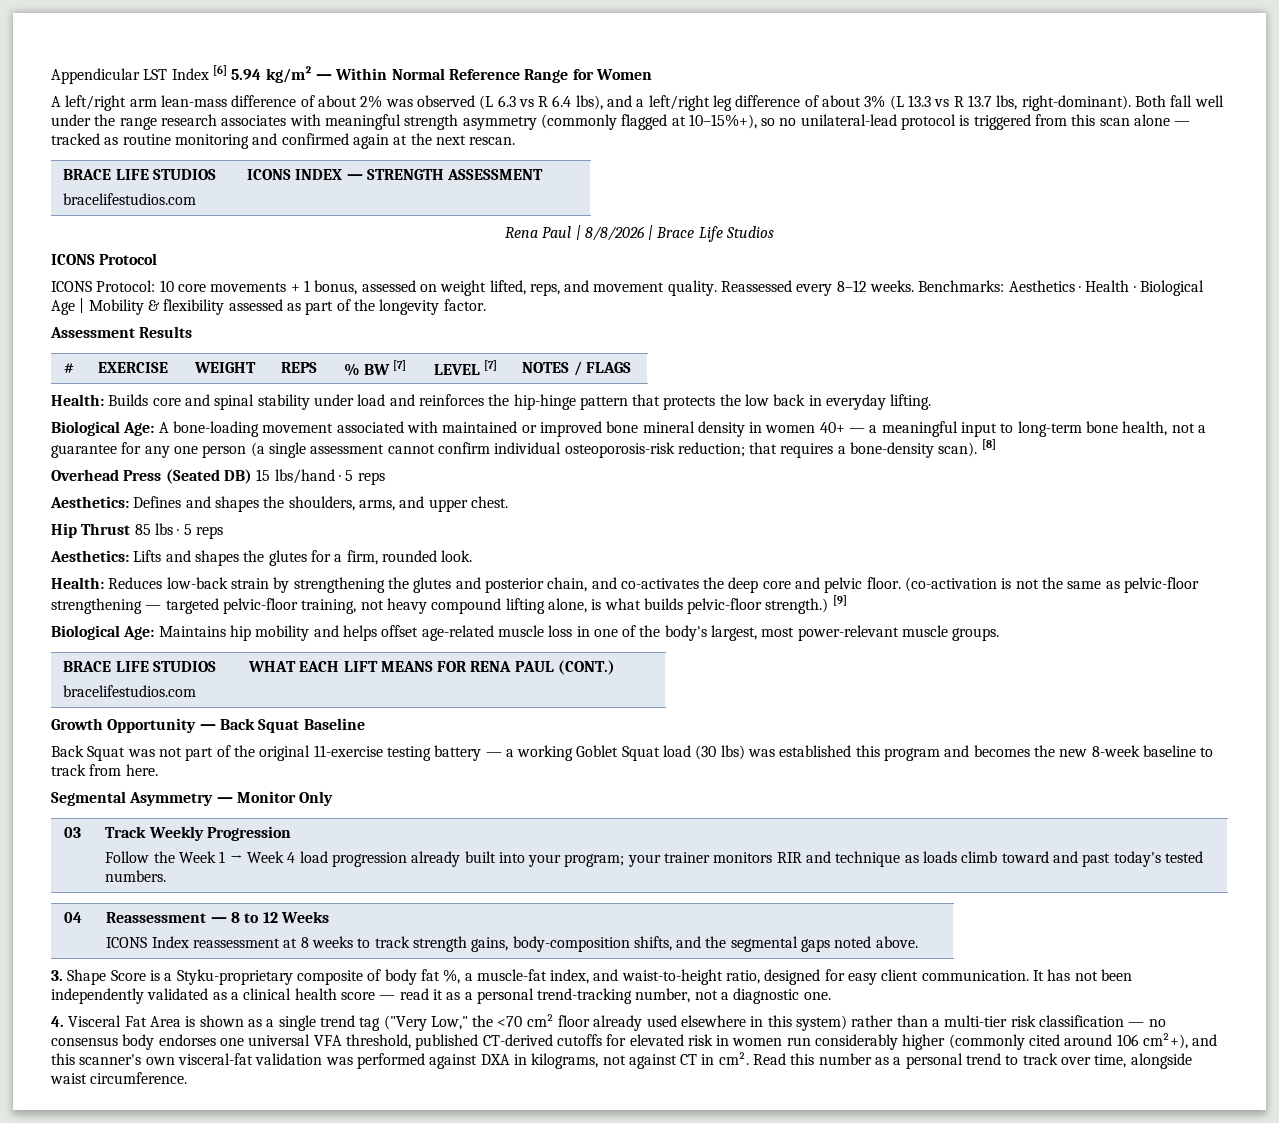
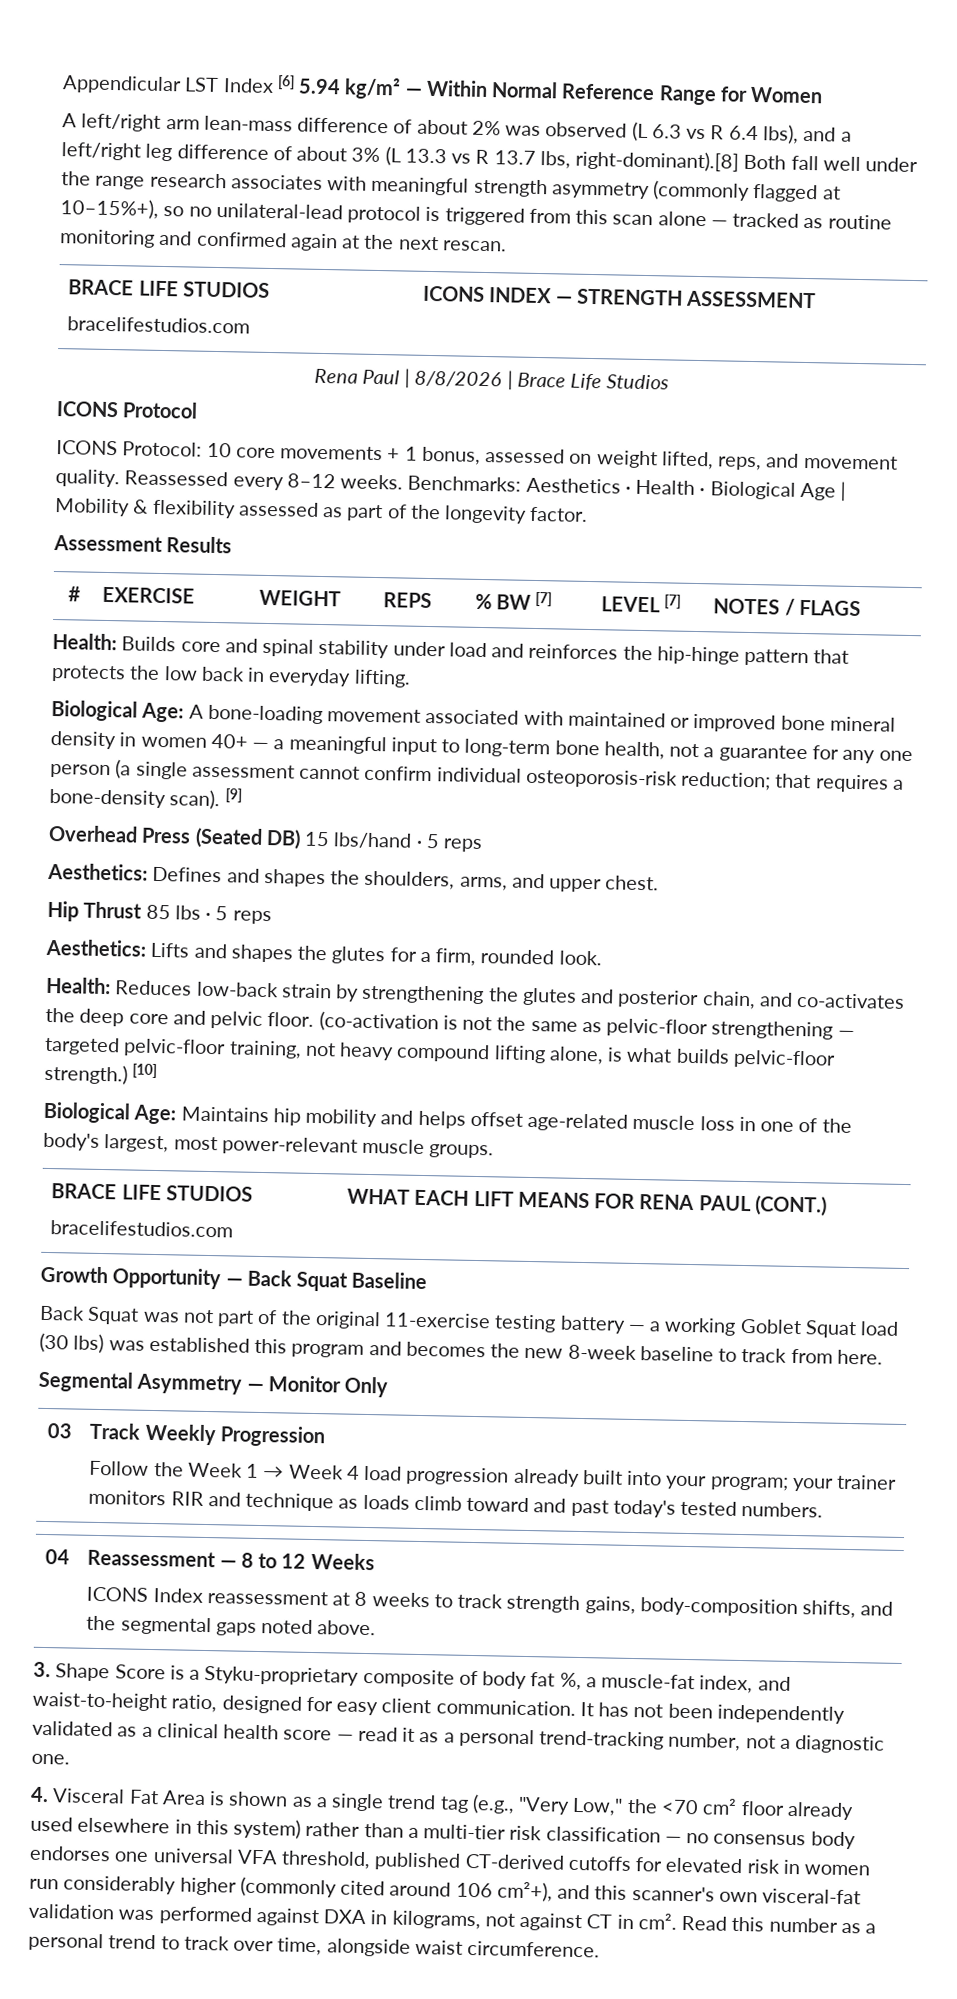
[1021,95,1131,111] right-dominant). -> [575,149,740,172] right-dominant).[8]
[981,439,996,450] [8] -> [224,788,242,803] [9]
[832,595,847,606] [9] -> [132,1063,158,1079] [10]
[383,1015,427,1031] ("Very -> [471,1794,571,1815] (e.g., "Very

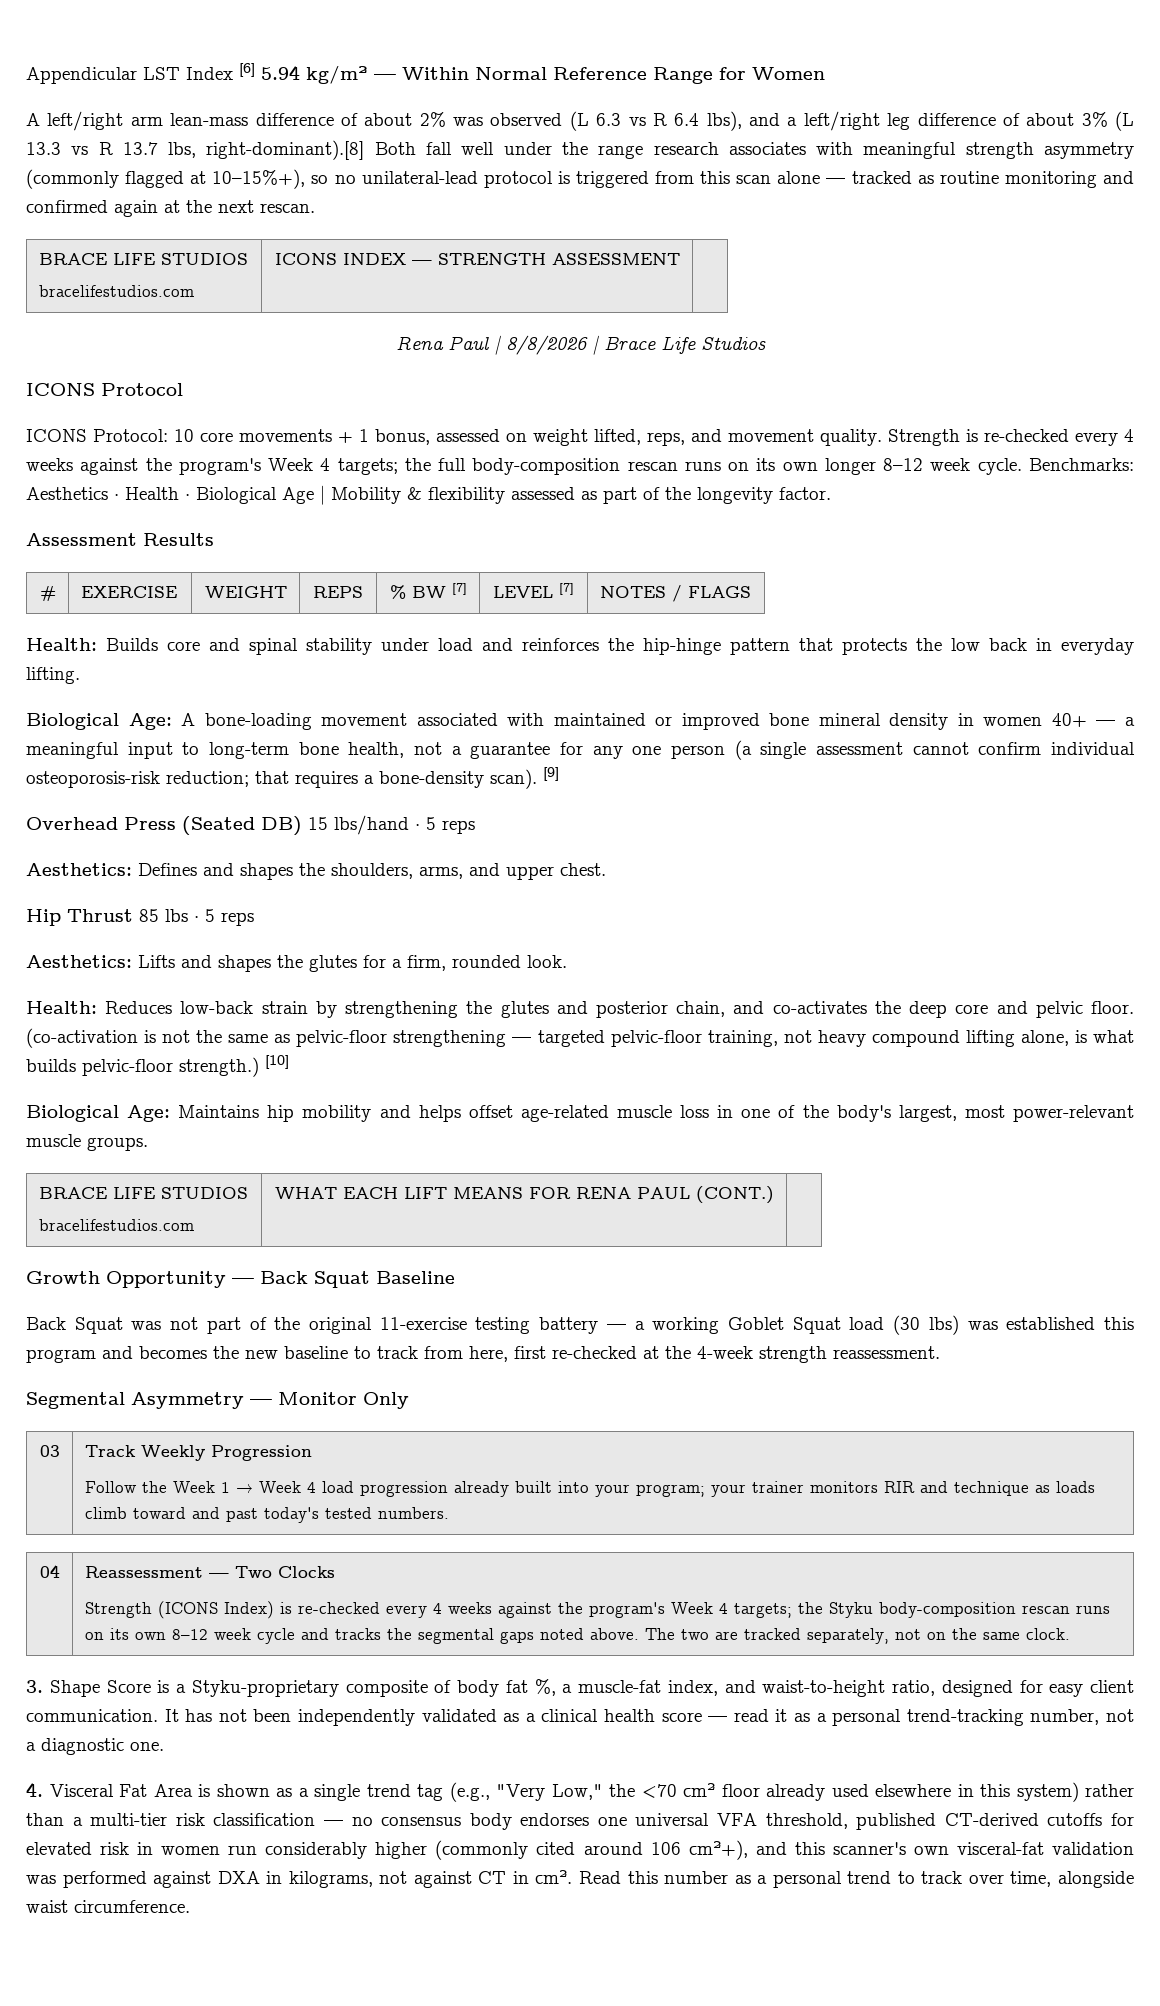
[124,470,404,491] Reassessed every 8–12 weeks. -> [888,429,1134,446] [26,458,1022,475] Strength is re-checked every 4 weeks against the program's Week 4 targets; the full body-composition rescan runs on its own longer 8–12 week cycle.
[567,1344,637,1361] 8-week -> (278, 1354) none
[836,1349,883,1365] here. -> [469,1346,940,1363] here, first re-checked at the 4-week strength reassessment.
[240,1552,375,1571] [86,1586,894,1619] 8 to 12 Weeks // ICONS Index reassessment at 8 weeks to track strength gains, body-composition shifts, and -> [234,1566,335,1578] [84,1601,1110,1619] [84,1628,381,1644] Two Clocks // Strength (ICONS Index) is re-checked every 4 weeks against the program's Week 4 targets; the Styku body-composition rescan runs on its own 8–12 week cycle and tracks
(377, 1628) none -> [644,1628,1070,1644] The two are tracked separately, not on the same clock.

